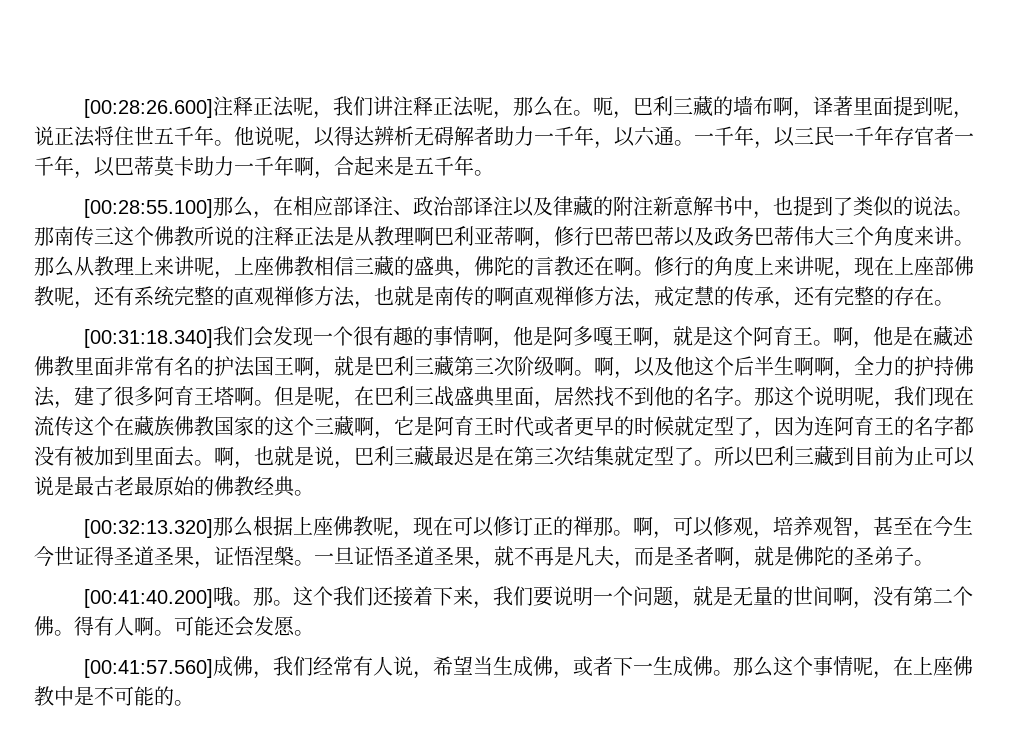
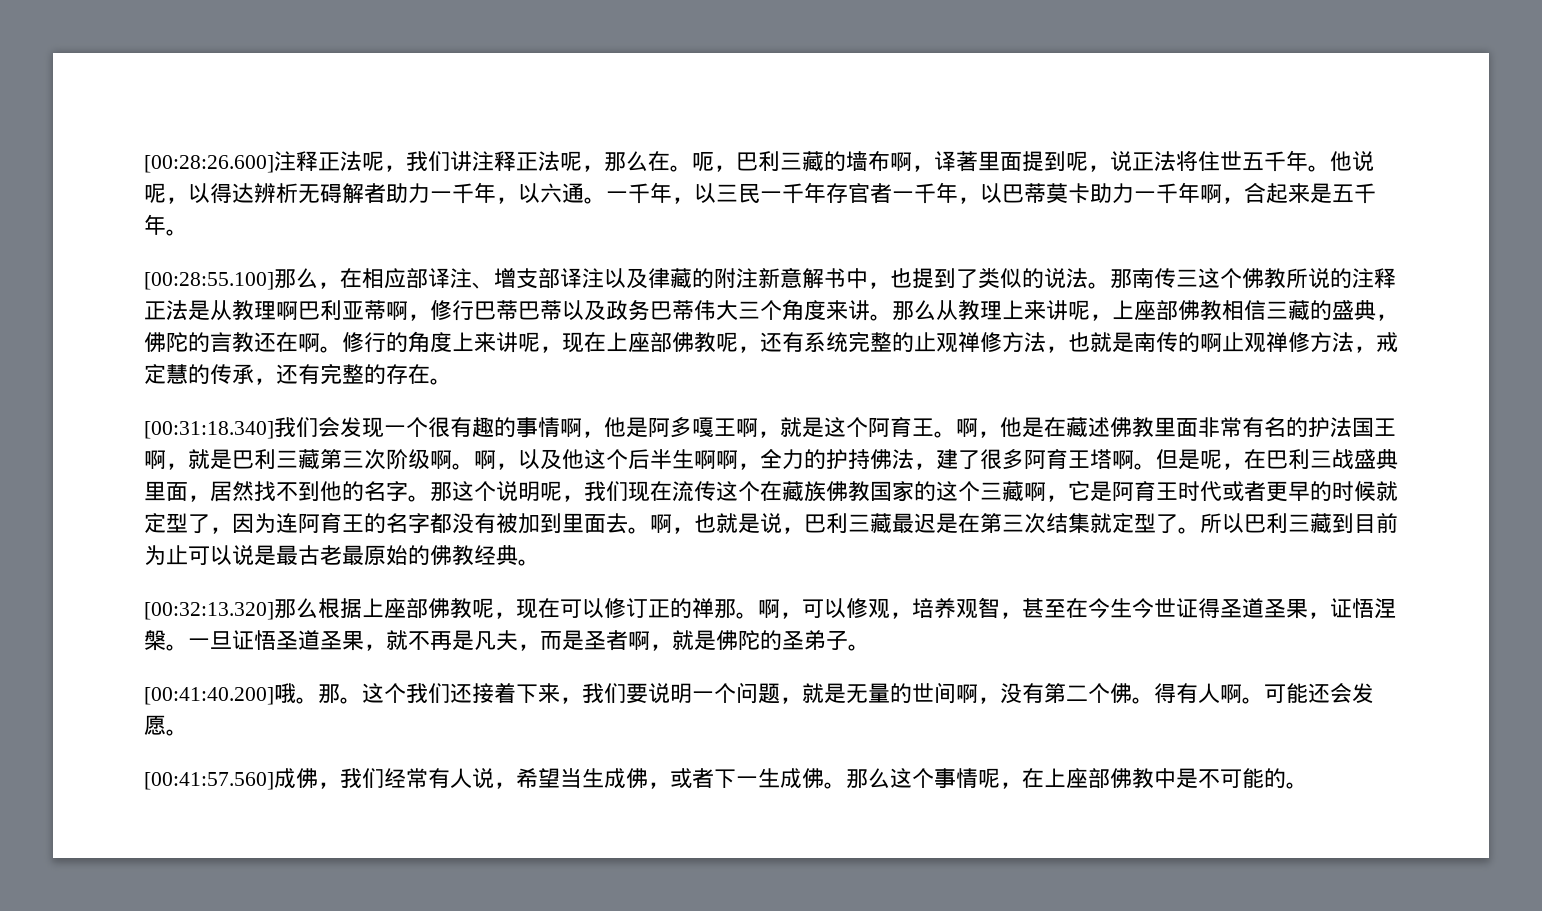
[413,196,455,216] 政治 -> [494,268,538,289] 增支
(274, 266) none -> [1156,300,1178,320] 部
[234,286,254,306] 直 -> [914,332,936,352] 止
[514,286,534,306] 直 -> [1222,332,1244,352] 止
(334, 526) none -> [406,598,428,618] 部
(954, 666) none -> [1088,768,1110,788] 部

